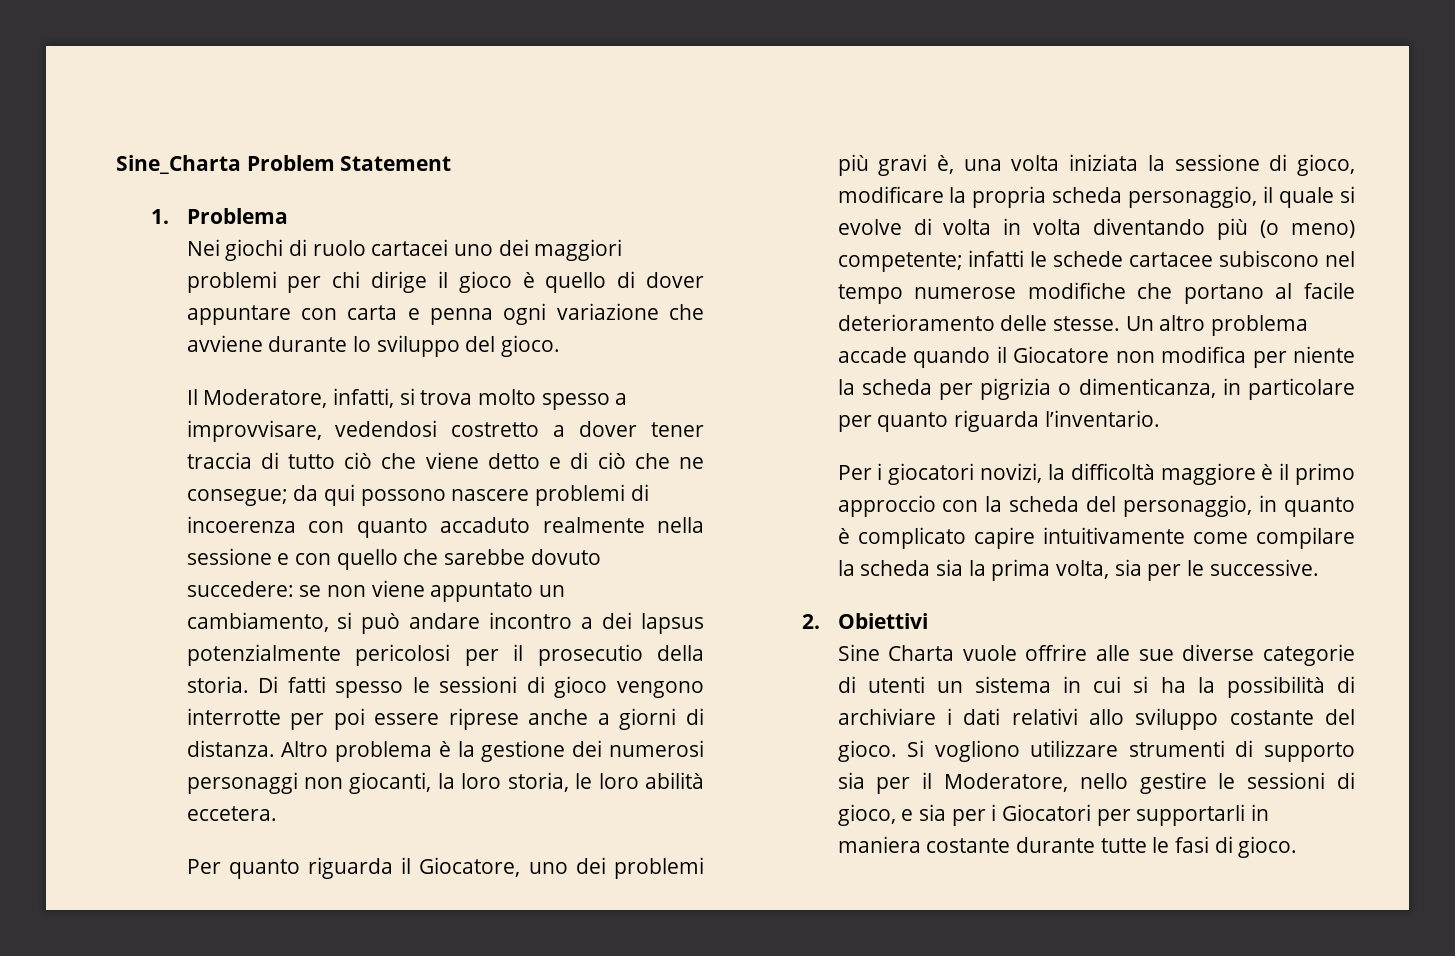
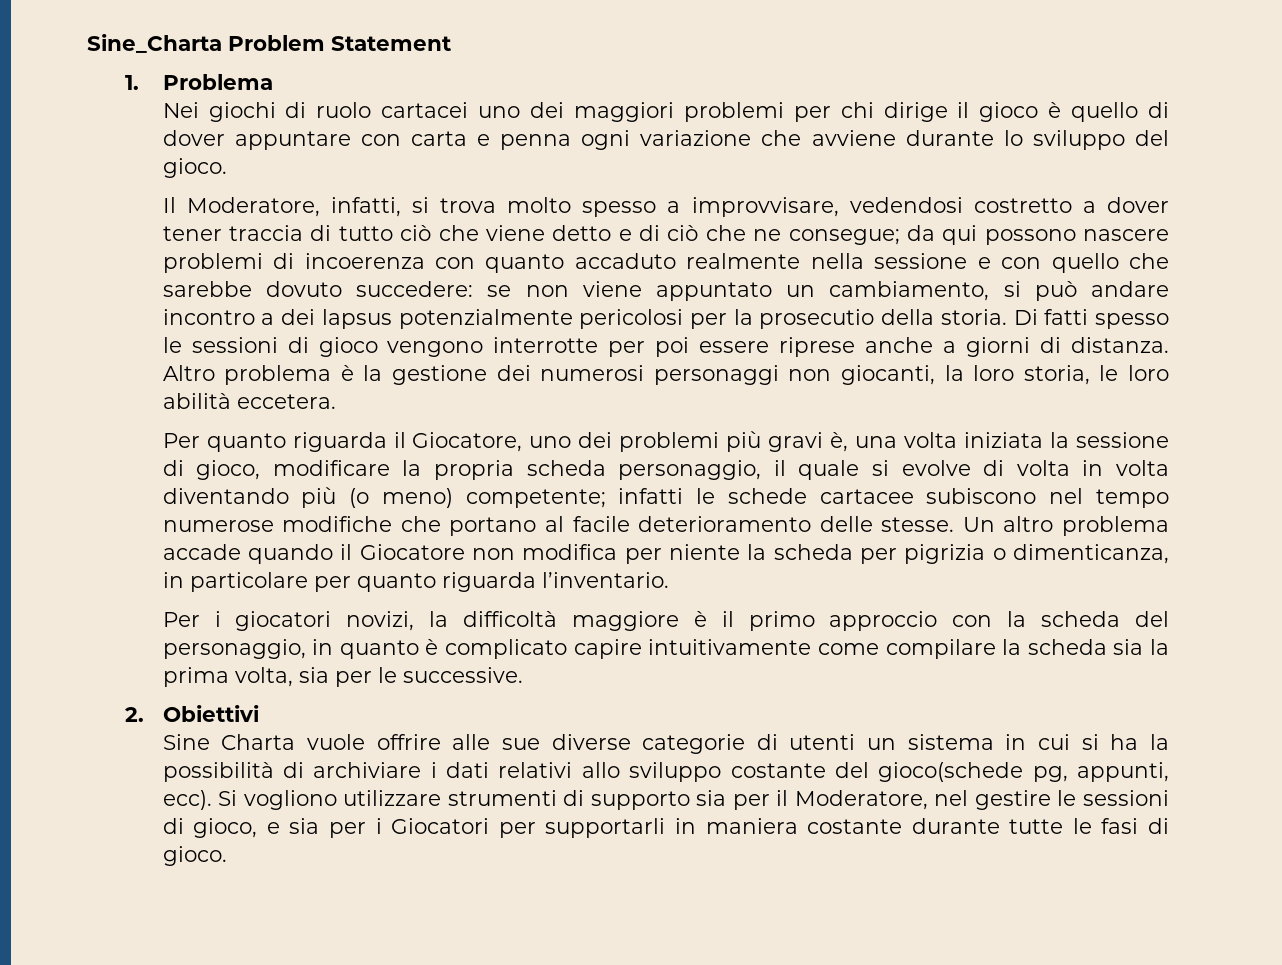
[513,644,524,661] il -> [733,309,753,325] la
[837,740,897,762] gioco. -> [878,762,1169,782] [162,790,212,810] gioco(schede pg, appunti, ecc).
[1079,773,1128,789] nello -> [934,790,969,806] nel

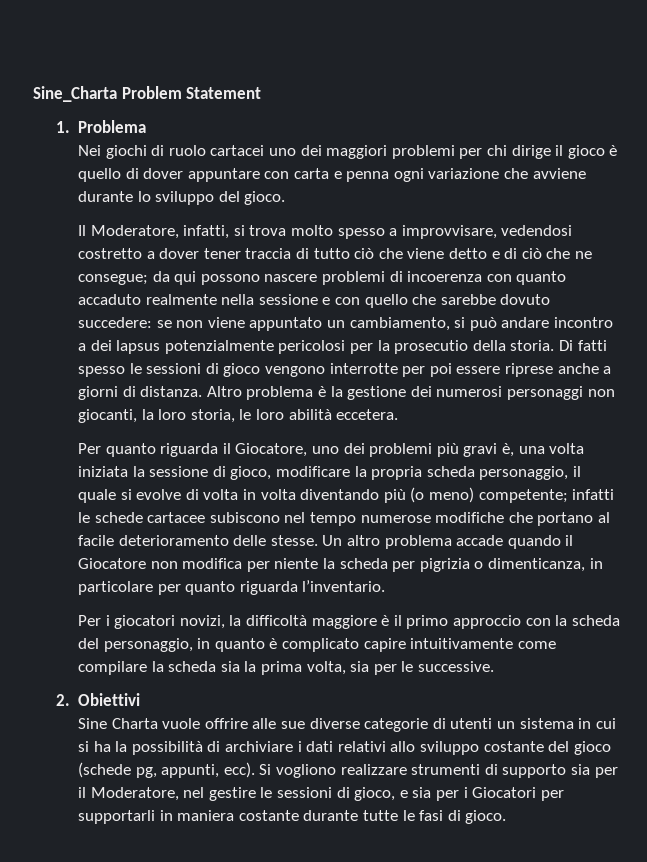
[878,762,1024,782] gioco(schede -> [573,741,611,755] [78,762,132,778] gioco (schede
[343,790,442,806] utilizzare -> [340,764,407,775] realizzare

